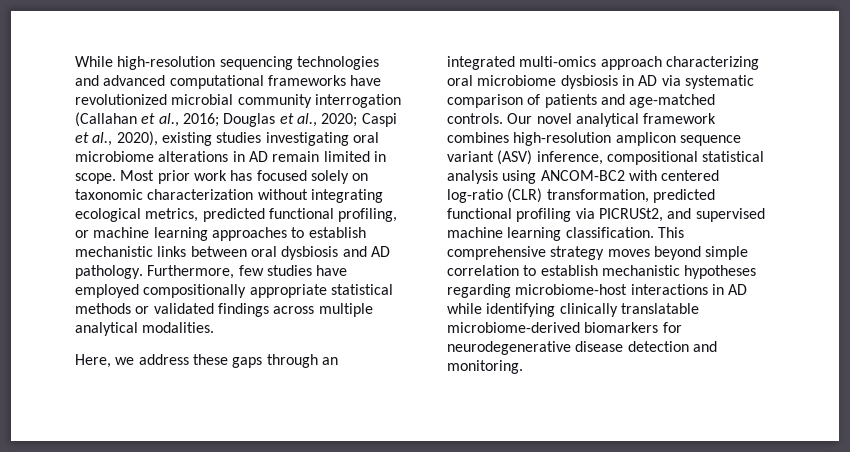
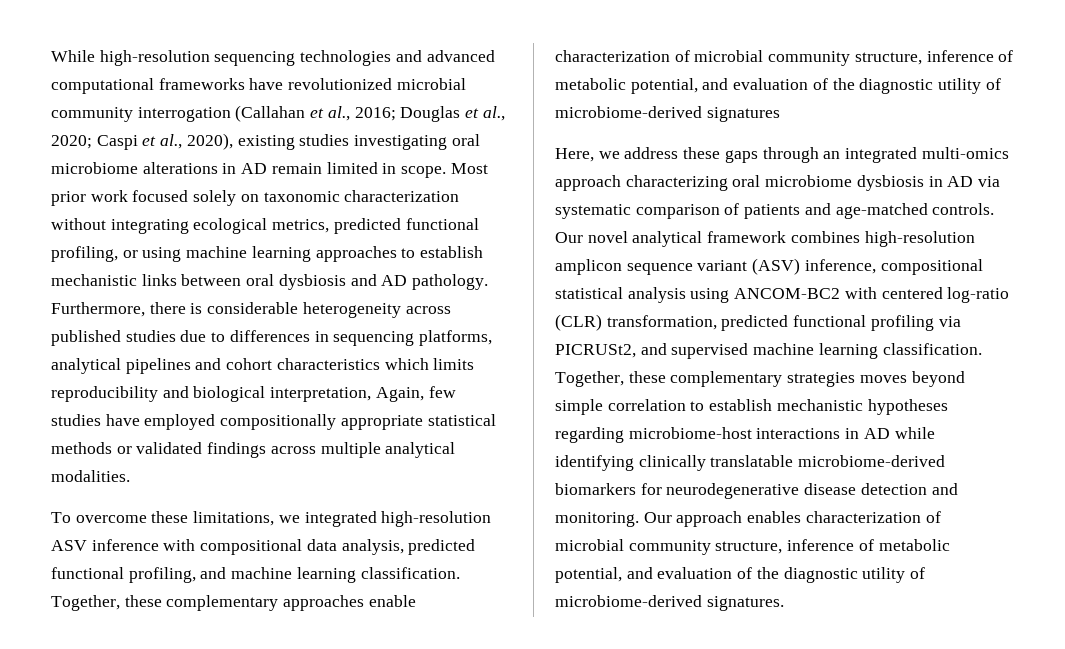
[230,170,253,181] has -> (128, 196) none
(89, 234) none -> [142,247,182,262] using
(235, 272) none -> [149,302,451,318] [51,330,493,346] [51,358,475,374] [51,386,424,402] there is considerable heterogeneity across published studies due to differences in sequencing platforms, analytical pipelines and cohort characteristics which limits reproducibility and biological interpretation, Again,
(215, 327) none -> [51,511,492,527] [51,539,476,555] [51,567,460,583] [51,595,416,611] [555,50,1014,66] [555,78,1001,94] [555,106,780,122] // To overcome these limitations, we integrated high-resolution ASV inference with compositional data analysis, predicted functional profiling, and machine learning classification. Together, these complementary approaches enable characterization of microbial community structure, inference of metabolic potential, and evaluation of the diagnostic utility of microbiome-derived signatures
[657,227,684,238] [447,246,605,260] This comprehensive strategy -> [555,371,856,387] Together, these complementary strategies
(523, 367) none -> [643,511,941,527] [555,539,950,555] [555,567,926,583] [555,595,784,611] Our approach enables characterization of microbial community structure, inference of metabolic potential, and evaluation of the diagnostic utility of microbiome-derived signatures.

